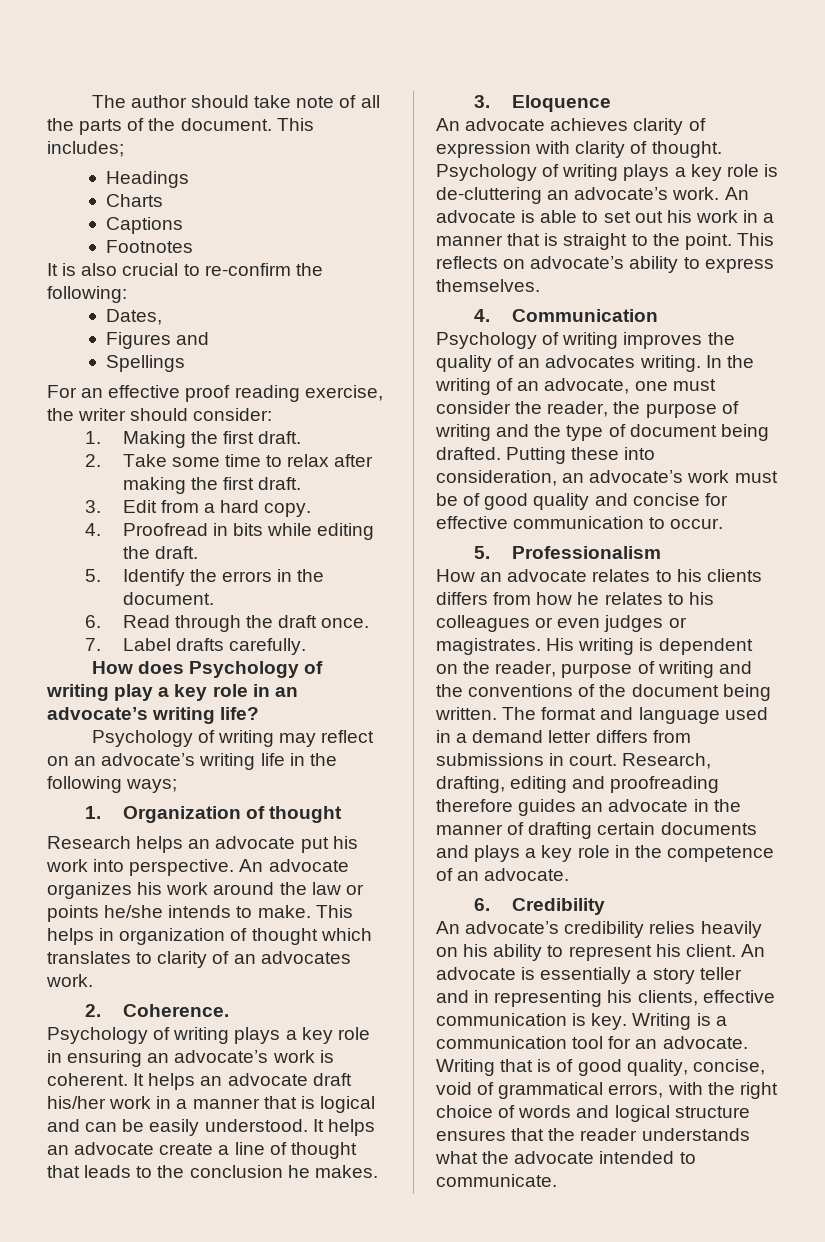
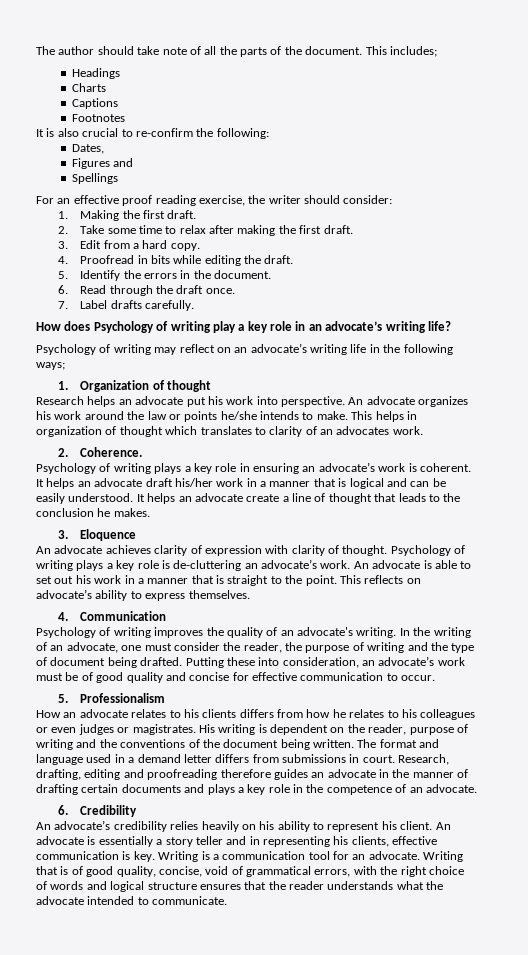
[545,355,636,368] advocates -> [297,627,353,636] advocate's

